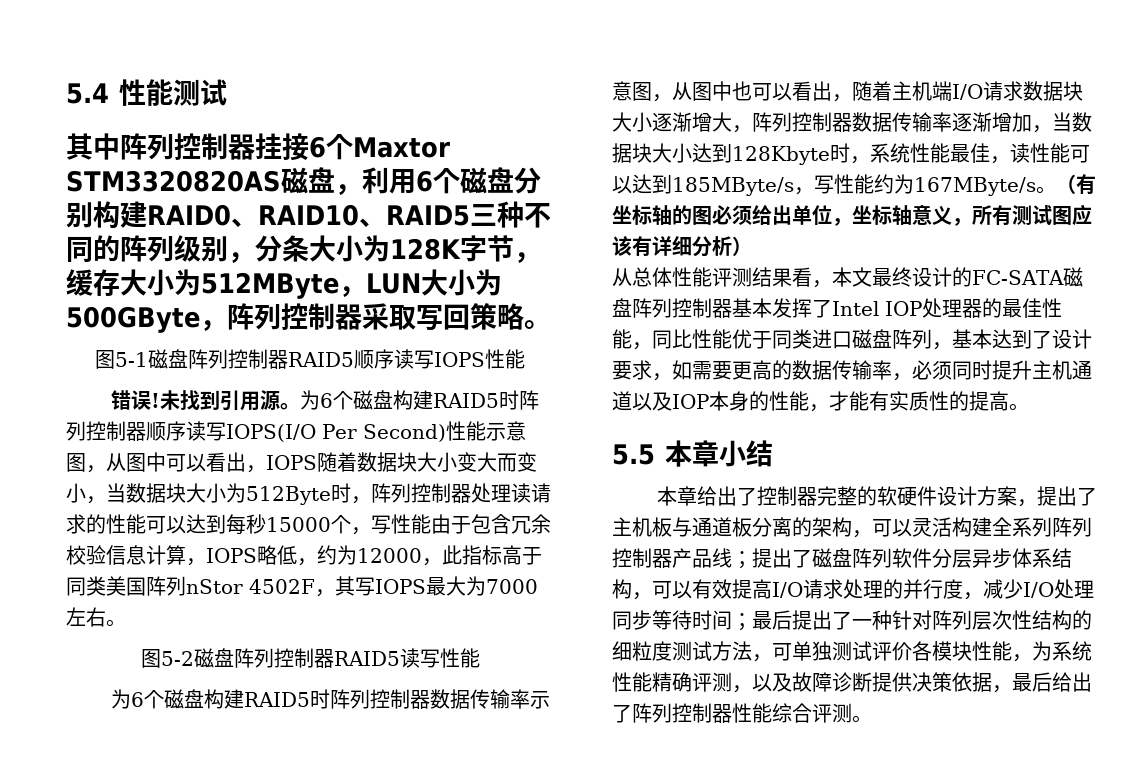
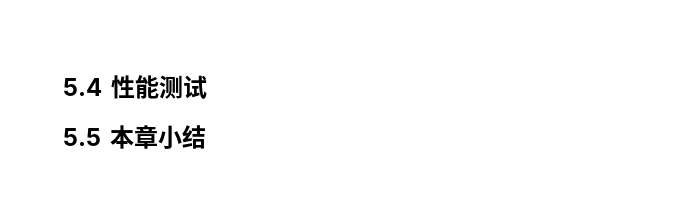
[66,133,450,161] [66,167,541,195] [66,201,551,229] [66,235,541,263] [66,269,502,299] [66,303,551,333] [95,349,525,369] [110,390,539,411] [66,421,526,442] [66,452,537,473] [66,483,551,505] [66,514,551,535] [66,545,542,566] [66,576,538,597] [66,607,126,627] [140,648,480,668] [110,689,550,709] [612,81,1083,102] [612,112,1092,133] [612,143,1090,165] [612,174,1096,196] [612,204,1092,226] [612,236,752,257] [612,267,1083,288] [612,298,1062,318] [612,329,1092,350] [612,360,1092,381] [612,391,1029,412] [612,440,773,467] [656,486,1097,507] [612,517,1092,538] [612,548,1072,569] [612,579,1094,600] [612,610,1092,631] [612,641,1092,662] [612,672,1092,693] [612,703,872,723] 其中阵列控制器挂接6个Maxtor STM3320820AS磁盘，利用6个磁盘分别构建RAID0、RAID10、RAID5三种不同的阵列级别，分条大小为128K字节，缓存大小为512MByte，LUN大小为500GByte，阵列控制器采取写回策略。 // 图5-1磁盘阵列控制器RAID5顺序读写IOPS性能 // 错误!未找到引用源。为6个磁盘构建RAID5时阵列控制器顺序读写IOPS(I/O Per Second)性能示意图，从图中可以看出，IOPS随着数据块大小变大而变小，当数据块大小为512Byte时，阵列控制器处理读请求的性能可以达到每秒15000个，写性能由于包含冗余校验信息计算，IOPS略低，约为12000，此指标高于同类美国阵列nStor 4502F，其写IOPS最大为7000左右。 // 图5-2磁盘阵列控制器RAID5读写性能 // 为6个磁盘构建RAID5时阵列控制器数据传输率示意图，从图中也可以看出，随着主机端I/O请求数据块大小逐渐增大，阵列控制器数据传输率逐渐增加，当数据块大小达到128Kbyte时，系统性能最佳，读性能可以达到185MByte/s，写性能约为167MByte/s。（有坐标轴的图必须给出单位，坐标轴意义，所有测试图应该有详细分析） // 从总体性能评测结果看，本文最终设计的FC-SATA磁盘阵列控制器基本发挥了Intel IOP处理器的最佳性能，同比性能优于同类进口磁盘阵列，基本达到了设计要求，如需要更高的数据传输率，必须同时提升主机通道以及IOP本身的性能，才能有实质性的提高。 // 5.5本章小结 // 本章给出了控制器完整的软硬件设计方案，提出了主机板与通道板分离的架构，可以灵活构建全系列阵列控制器产品线；提出了磁盘阵列软件分层异步体系结构，可以有效提高I/O请求处理的并行度，减少I/O处理同步等待时间；最后提出了一种针对阵列层次性结构的细粒度测试方法，可单独测试评价各模块性能，为系统性能精确评测，以及故障诊断提供决策依据，最后给出了阵列控制器性能综合评测。 -> [63,125,206,149] 5.5本章小结

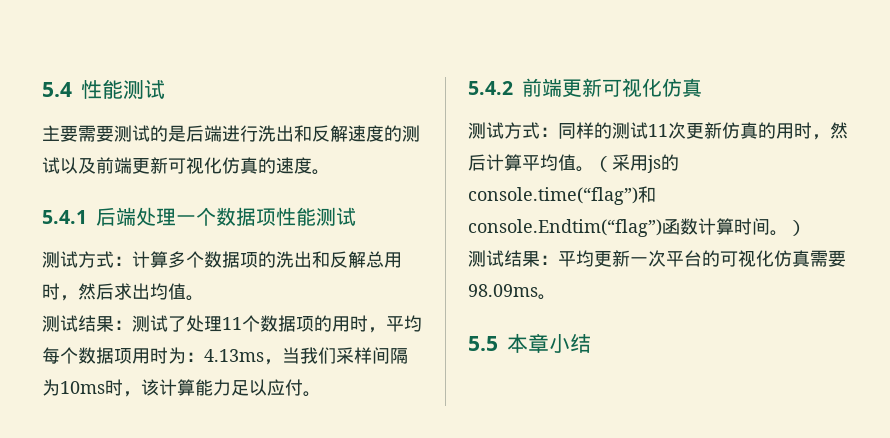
(207, 87) none -> [42,125,420,142] [42,157,330,175] [42,207,356,226] [42,251,402,268] [42,283,204,301] [42,315,422,333] [42,347,408,365] [42,379,321,397] [468,78,702,98] [468,122,848,140] [468,154,679,173] [468,186,656,205] [468,218,806,237] [468,250,846,267] [468,284,556,300] // 主要需要测试的是后端进行洗出和反解速度的测试以及前端更新可视化仿真的速度。 // 5.4.1后端处理一个数据项性能测试 // 测试方式：计算多个数据项的洗出和反解总用时，然后求出均值。 // 测试结果：测试了处理11个数据项的用时，平均每个数据项用时为：4.13ms，当我们采样间隔为10ms时，该计算能力足以应付。 // 5.4.2前端更新可视化仿真 // 测试方式：同样的测试11次更新仿真的用时，然后计算平均值。（采用js的console.time(“flag”)和console.Endtim(“flag”)函数计算时间。） // 测试结果：平均更新一次平台的可视化仿真需要98.09ms。

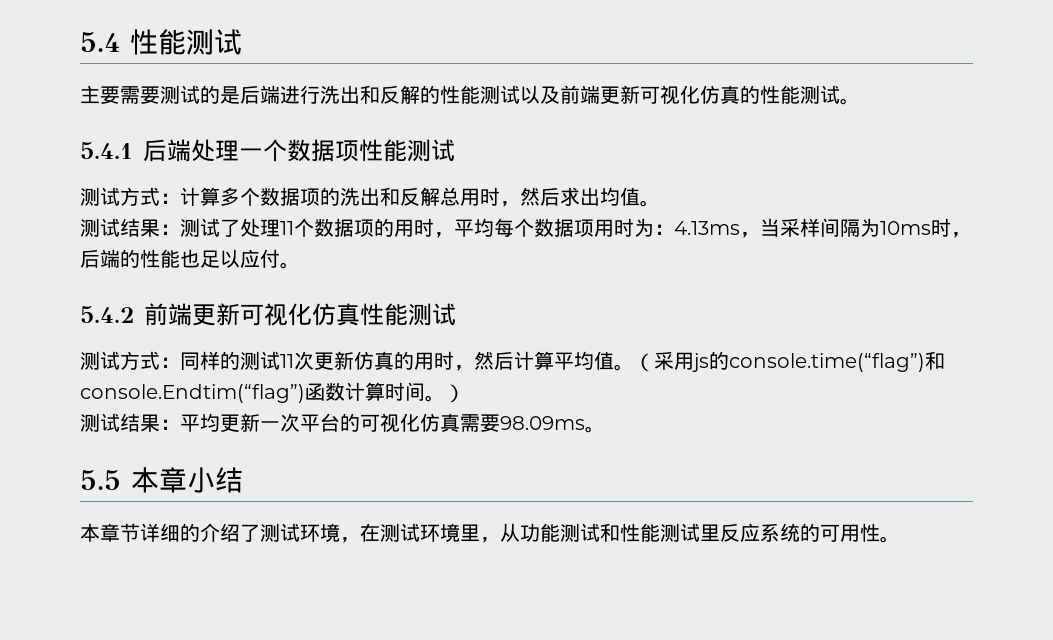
[348,125,402,142] 速度的 -> [420,85,480,104] 的性能
[276,157,312,174] 速度 -> [760,85,840,104] 性能测试
[300,347,336,364] 我们 -> (780, 227) none
[141,379,231,396] 该计算能力 -> [80,249,200,268] 后端的性能也
(702, 87) none -> [360,303,456,326] 性能测试
(591, 343) none -> [80,523,900,543] // 本章节详细的介绍了测试环境，在测试环境里，从功能测试和性能测试里反应系统的可用性。

